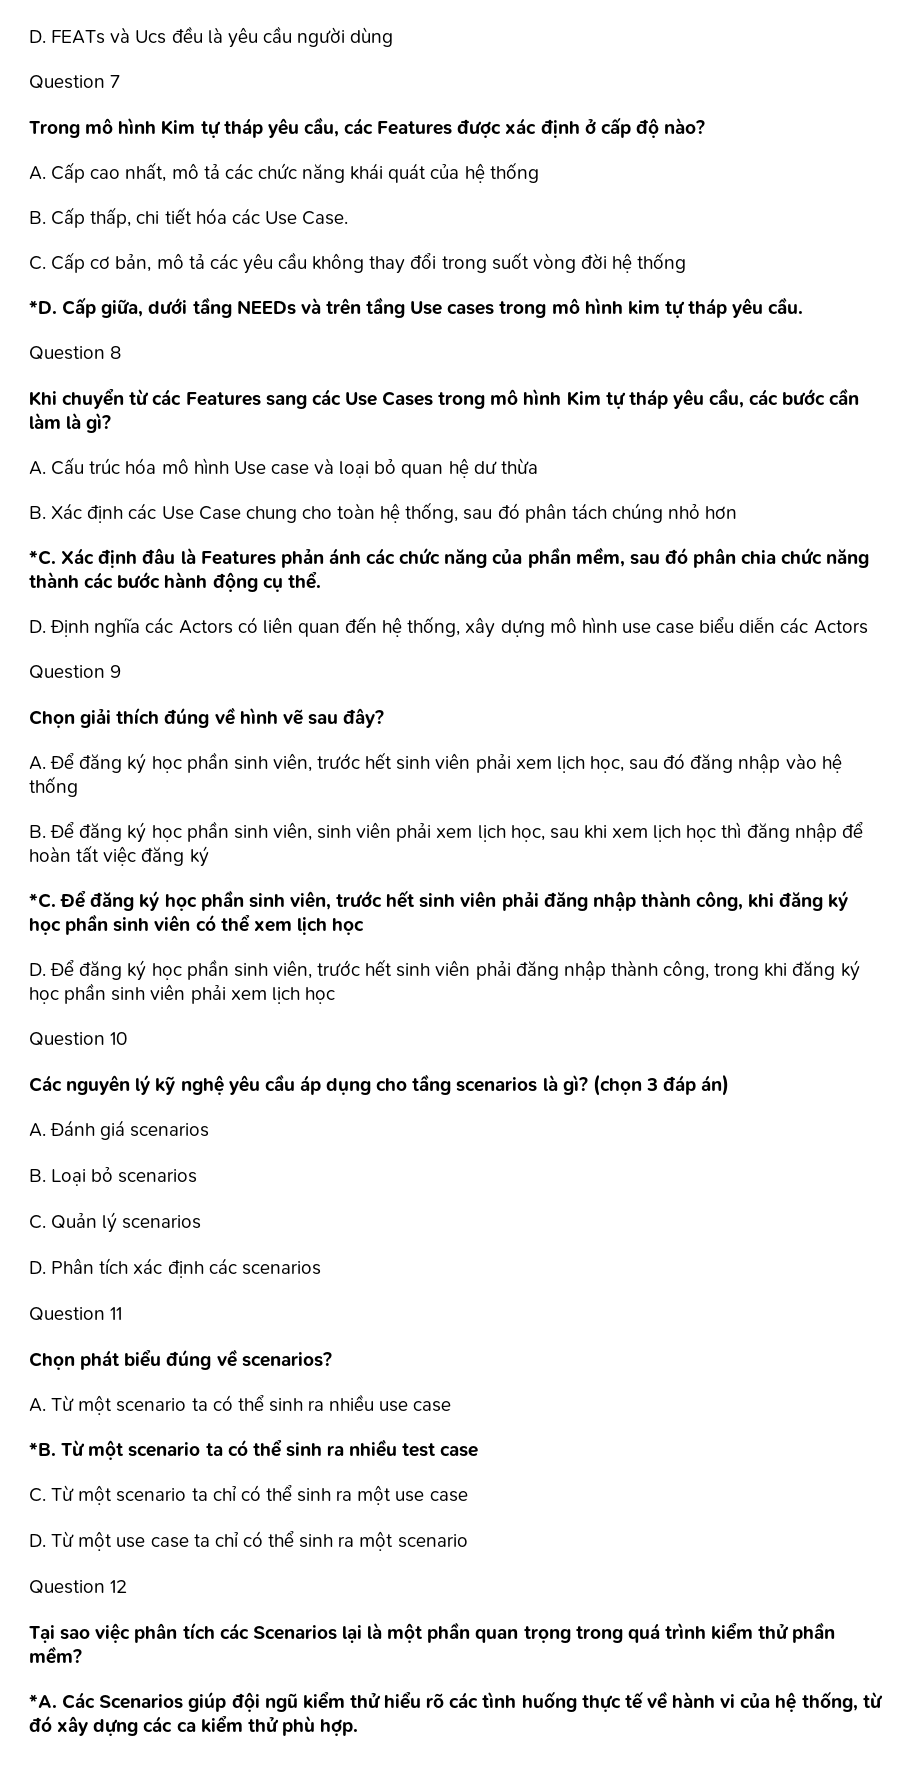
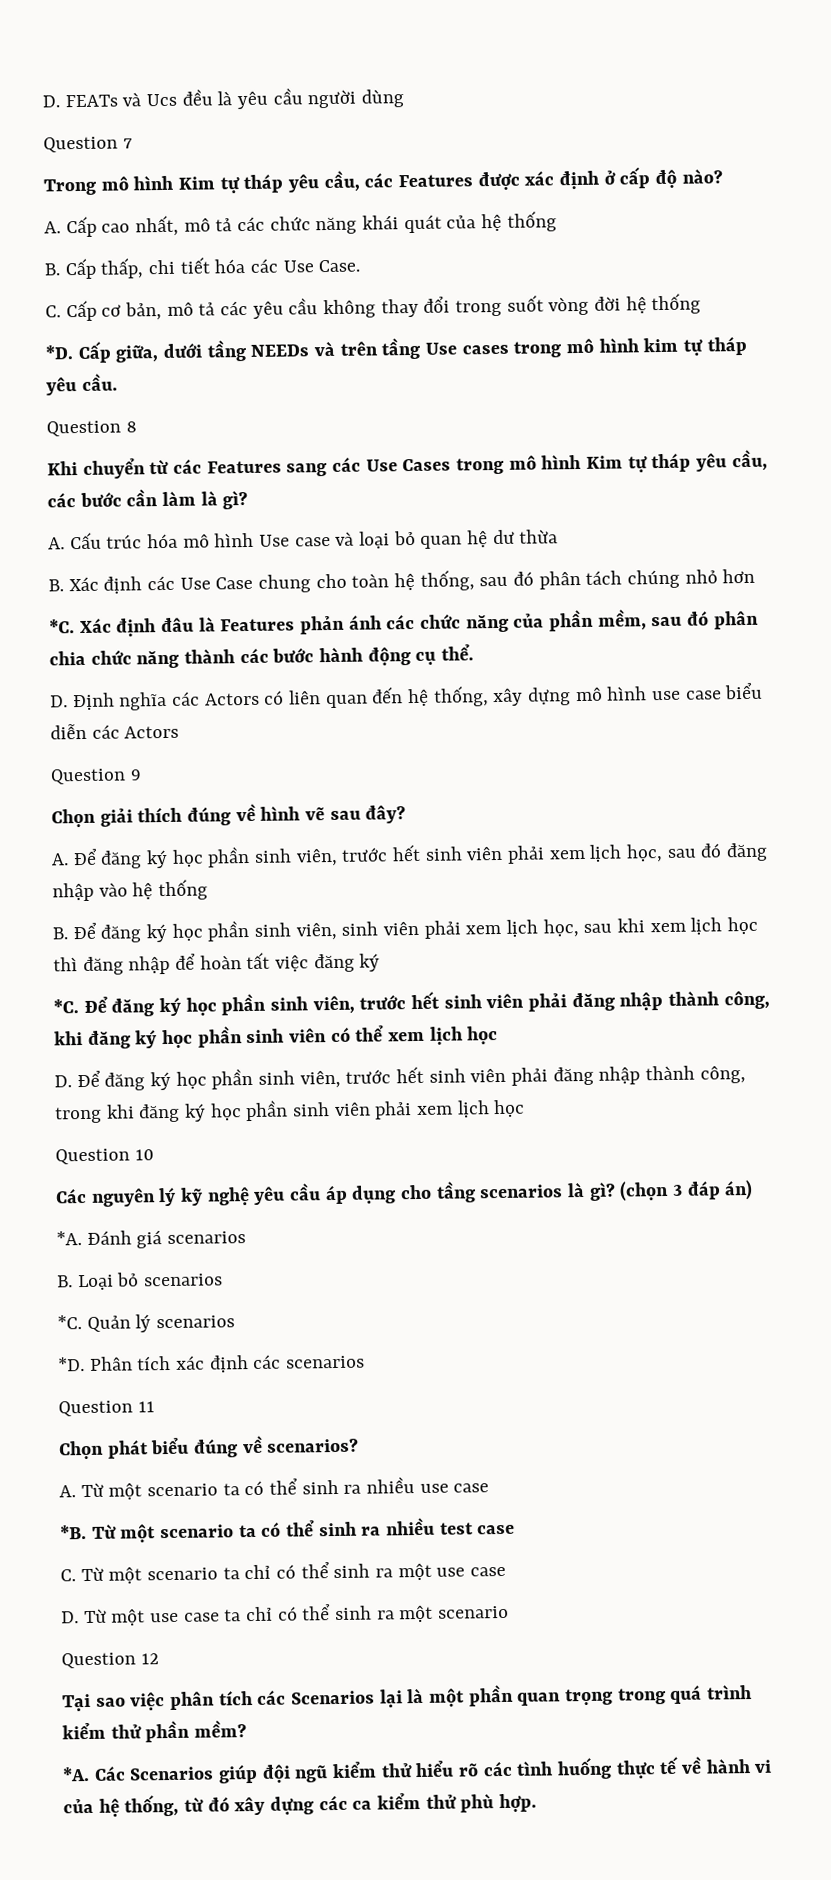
[29,1123,46,1137] A. -> [56,1231,82,1246] *A.
[29,1215,46,1229] C. -> [57,1315,82,1330] *C.
[29,1261,46,1274] D. -> [57,1357,85,1372] *D.

